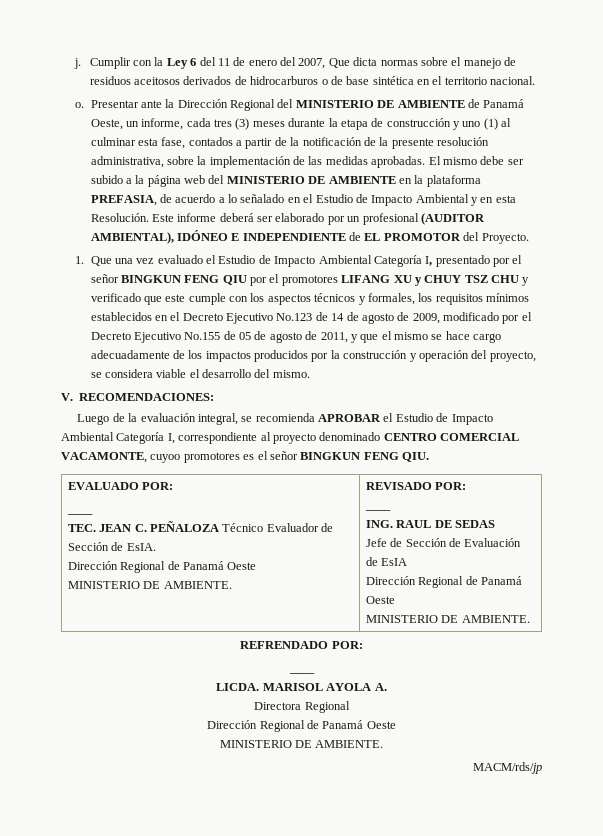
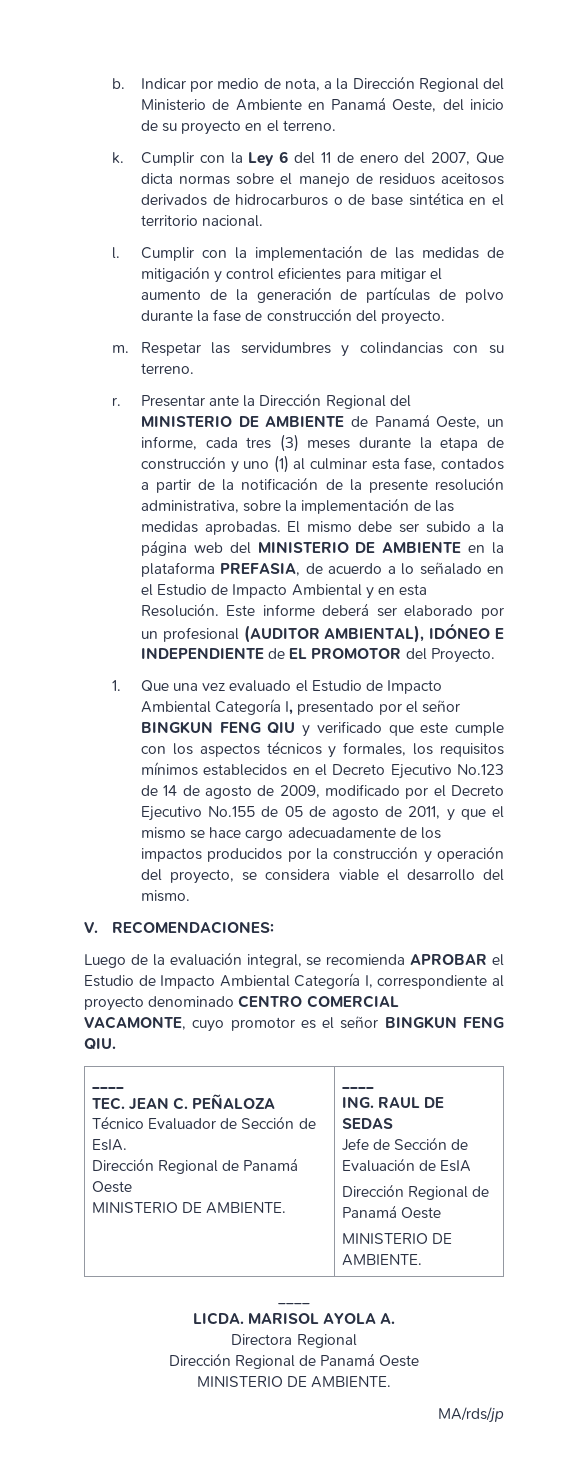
[74,58,82,69] j. -> [112,76,504,92] [140,97,505,112] [140,120,336,135] [112,152,125,164] b. Indicar por medio de nota, a la Dirección Regional del Ministerio de Ambiente en Panamá Oeste, del inicio de su proyecto en el terreno. // k.
[75,102,85,108] o. -> [112,245,504,261] [140,266,443,283] [140,287,504,303] [140,308,446,325] [112,342,504,357] [140,363,194,374] [112,397,122,406] l. Cumplir con la implementación de las medidas de mitigación y control eficientes para mitigar el aumento de la generación de partículas de polvo durante la fase de construcción del proyecto. // m. Respetar las servidumbres y colindancias con su terreno. // r.
[250,274,520,286] por el promotores LIFANG XU y CHUY TSZ CHU -> (296, 728) none
[150,452,240,463] cuyoo promotores -> [192,1017,295,1032] cuyo promotor
[67,482,174,490] EVALUADO POR: // -> (116, 1044) none
[365,482,467,490] REVISADO POR: // -> (287, 1208) none
[240,641,363,649] // REFRENDADO POR: -> (422, 1260) none
[473,762,542,774] MACM/rds/jp -> [438,1407,504,1423] MA/rds/jp

